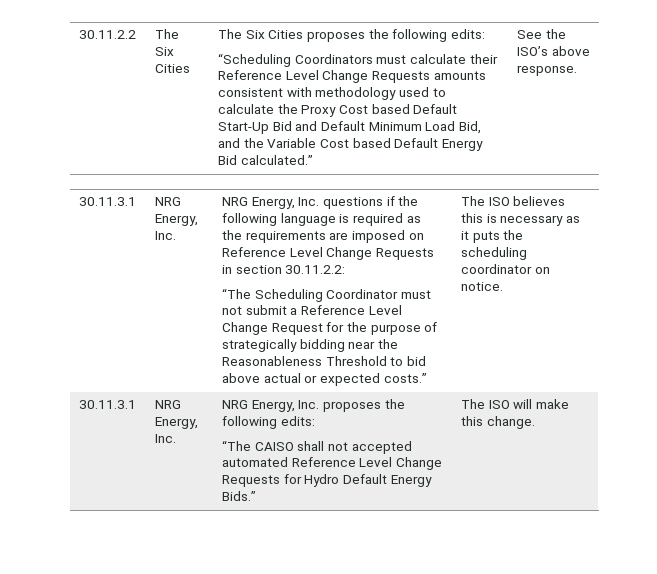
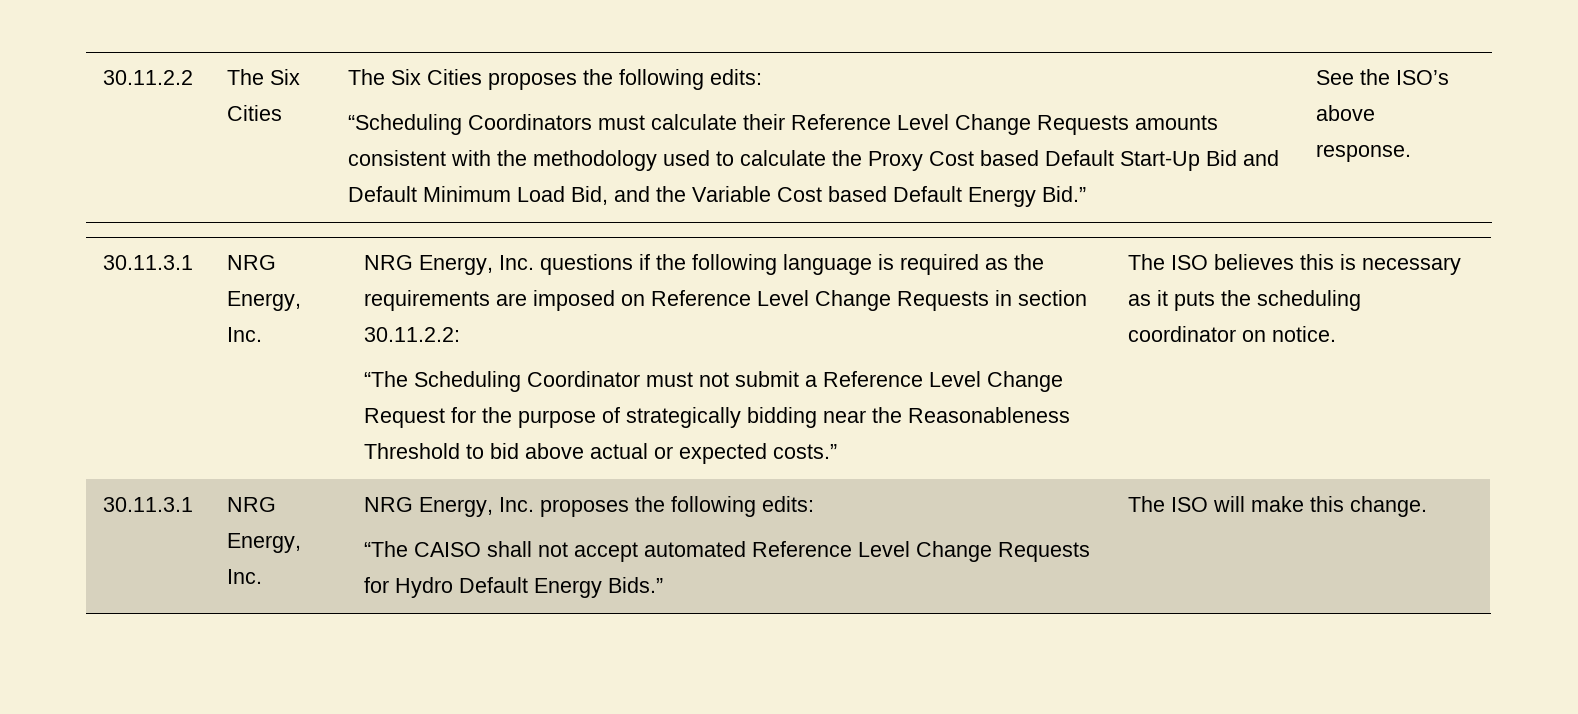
(312, 92) none -> [496,150,527,166] the
[218,155,313,165] Bid calculated.” -> [1041,186,1086,202] Bid.”
[351,441,412,454] accepted -> [573,542,638,562] accept

